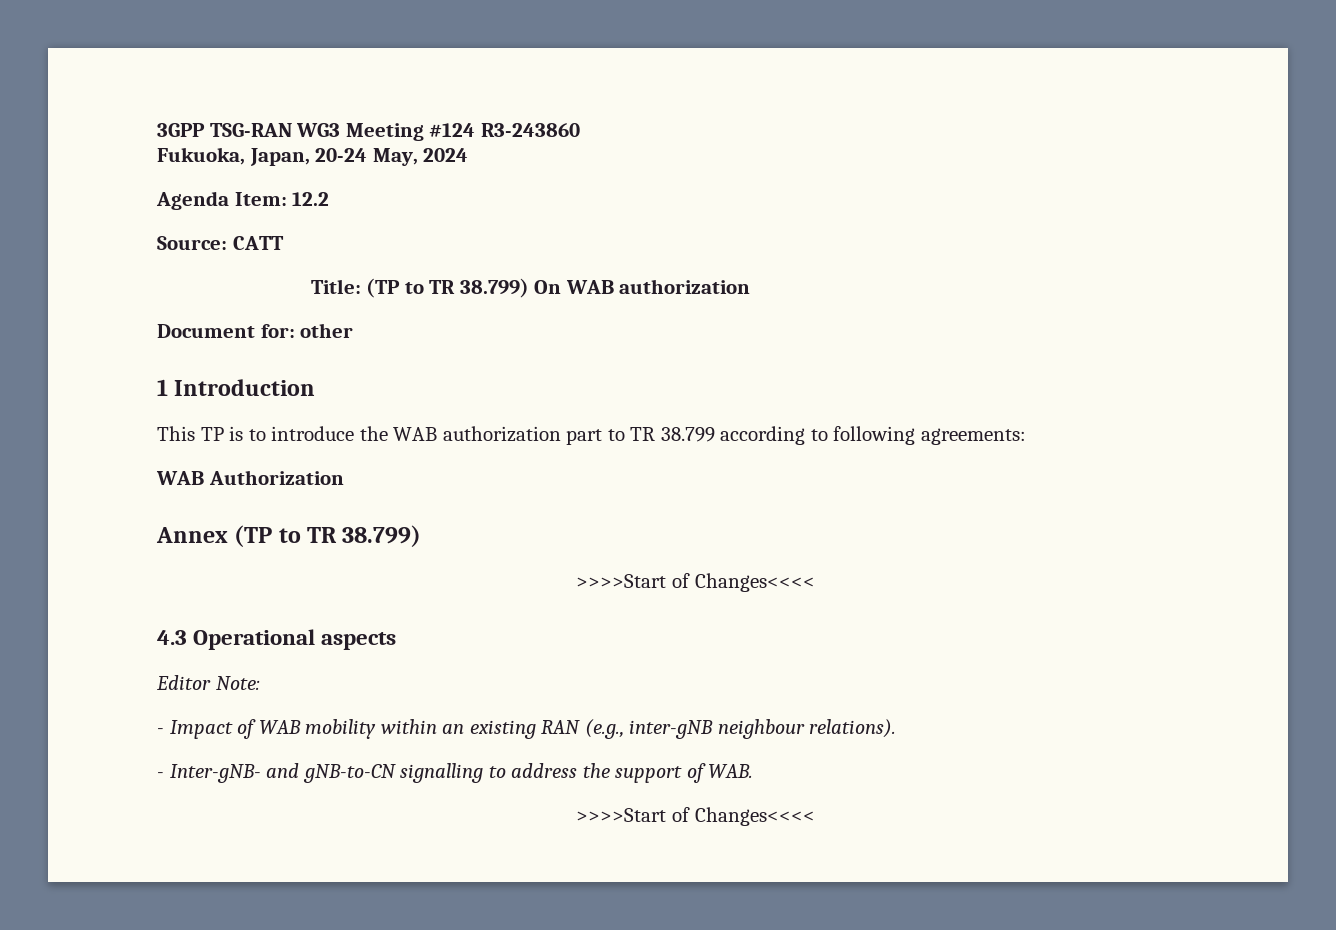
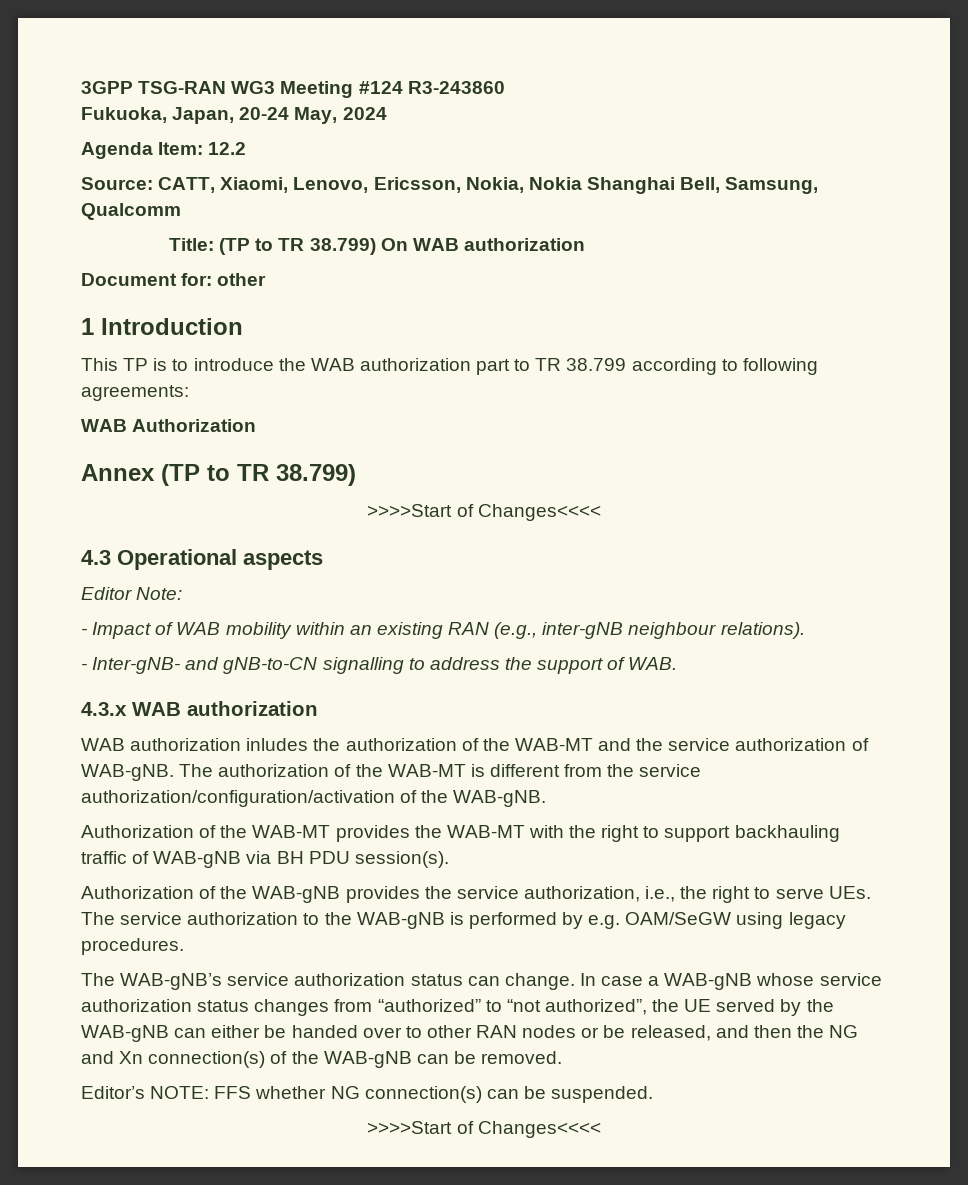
[232,236,284,250] CATT -> [158,177,819,194] [81,203,181,220] CATT, Xiaomi, Lenovo, Ericsson, Nokia, Nokia Shanghai Bell, Samsung, Qualcomm
(754, 771) none -> [81,701,318,716] [81,738,869,751] [81,764,702,781] [81,790,547,807] [81,825,840,842] [81,851,449,868] [81,886,871,903] [81,912,846,929] [81,938,184,955] [81,973,882,990] [81,999,834,1016] [81,1025,859,1042] [81,1051,563,1068] [81,1086,654,1103] // 4.3.x WAB authorization // WAB authorization inludes the authorization of the WAB-MT and the service authorization of WAB-gNB. The authorization of the WAB-MT is different from the service authorization/configuration/activation of the WAB-gNB. // Authorization of the WAB-MT provides the WAB-MT with the right to support backhauling traffic of WAB-gNB via BH PDU session(s). // Authorization of the WAB-gNB provides the service authorization, i.e., the right to serve UEs. The service authorization to the WAB-gNB is performed by e.g. OAM/SeGW using legacy procedures. // The WAB-gNB’s service authorization status can change. In case a WAB-gNB whose service authorization status changes from “authorized” to “not authorized”, the UE served by the WAB-gNB can either be handed over to other RAN nodes or be released, and then the NG and Xn connection(s) of the WAB-gNB can be removed. // Editor’s NOTE: FFS whether NG connection(s) can be suspended.

